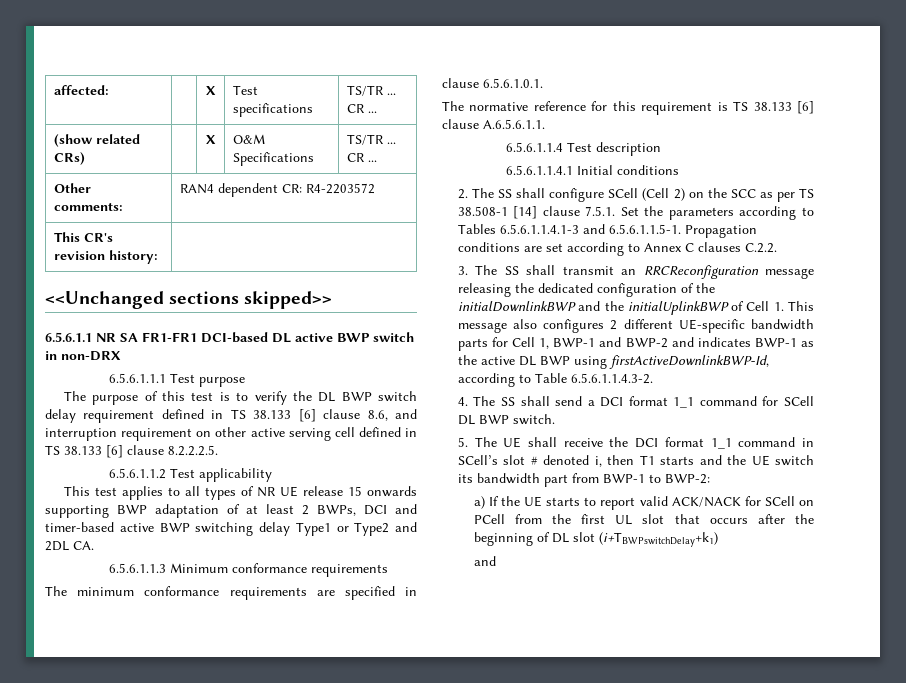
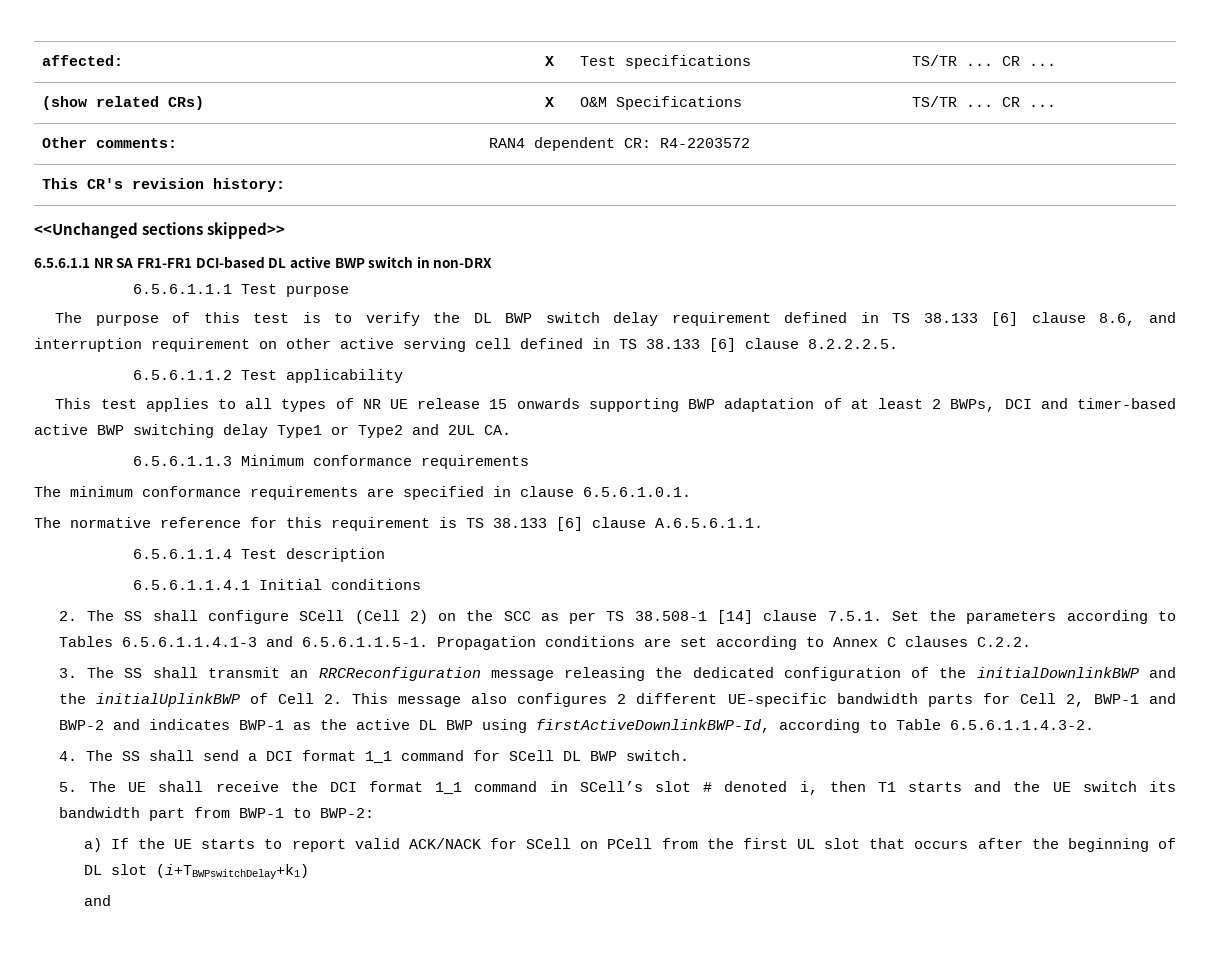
[45,541,69,551] 2DL -> [448,425,475,435] 2UL
[773,302,784,311] 1. -> [324,694,343,704] 2.
[539,338,550,349] 1, -> [1065,694,1084,707] 2,

